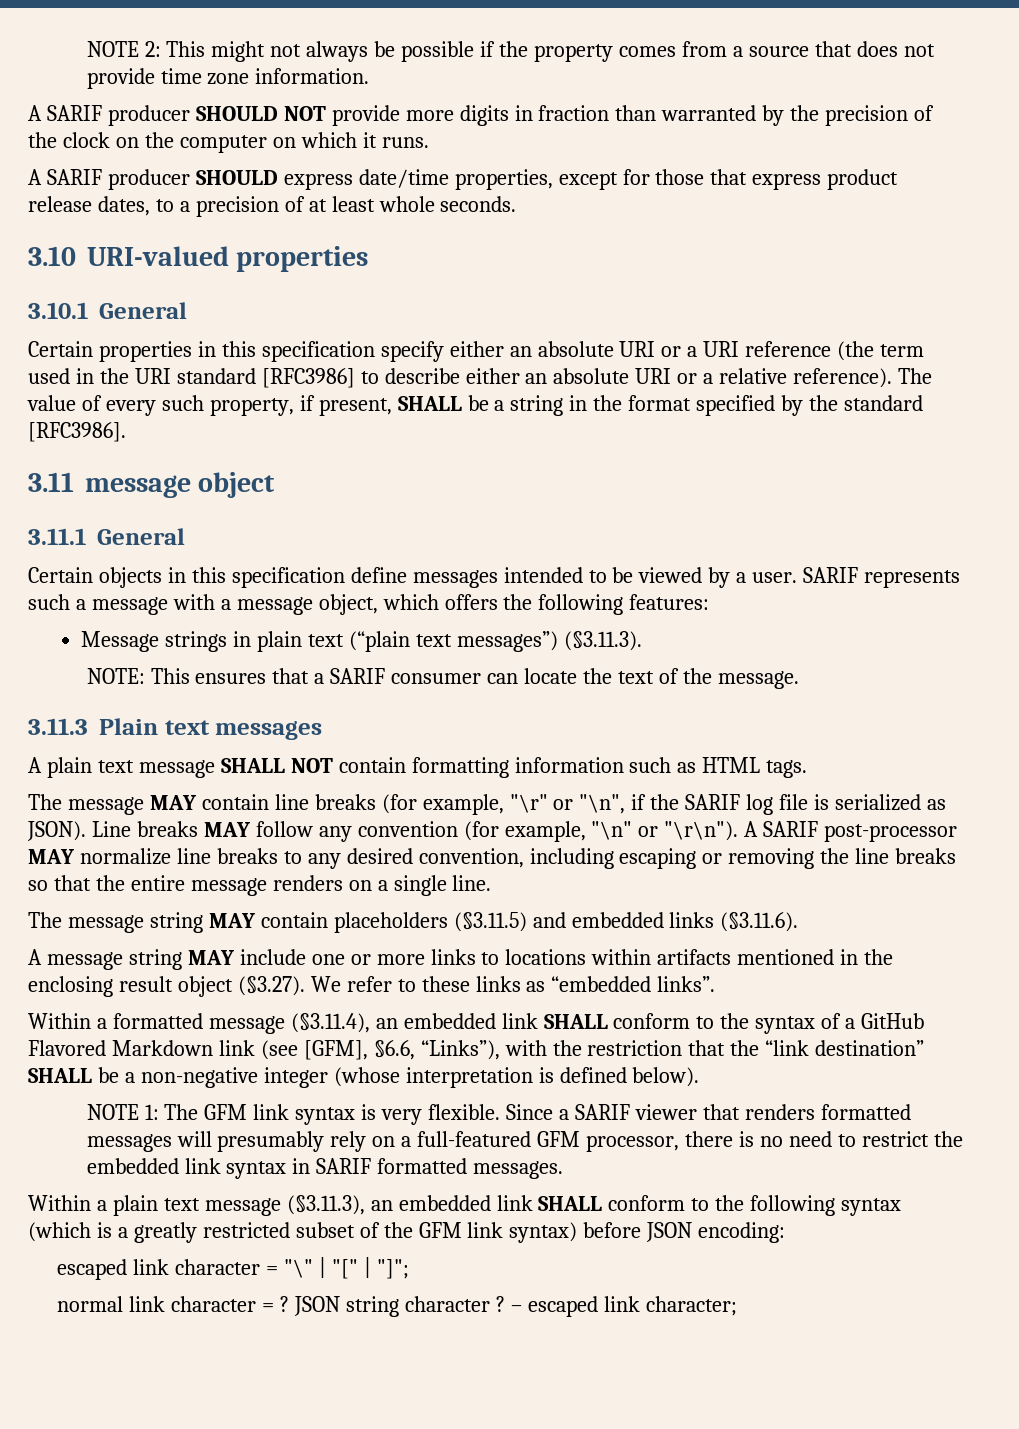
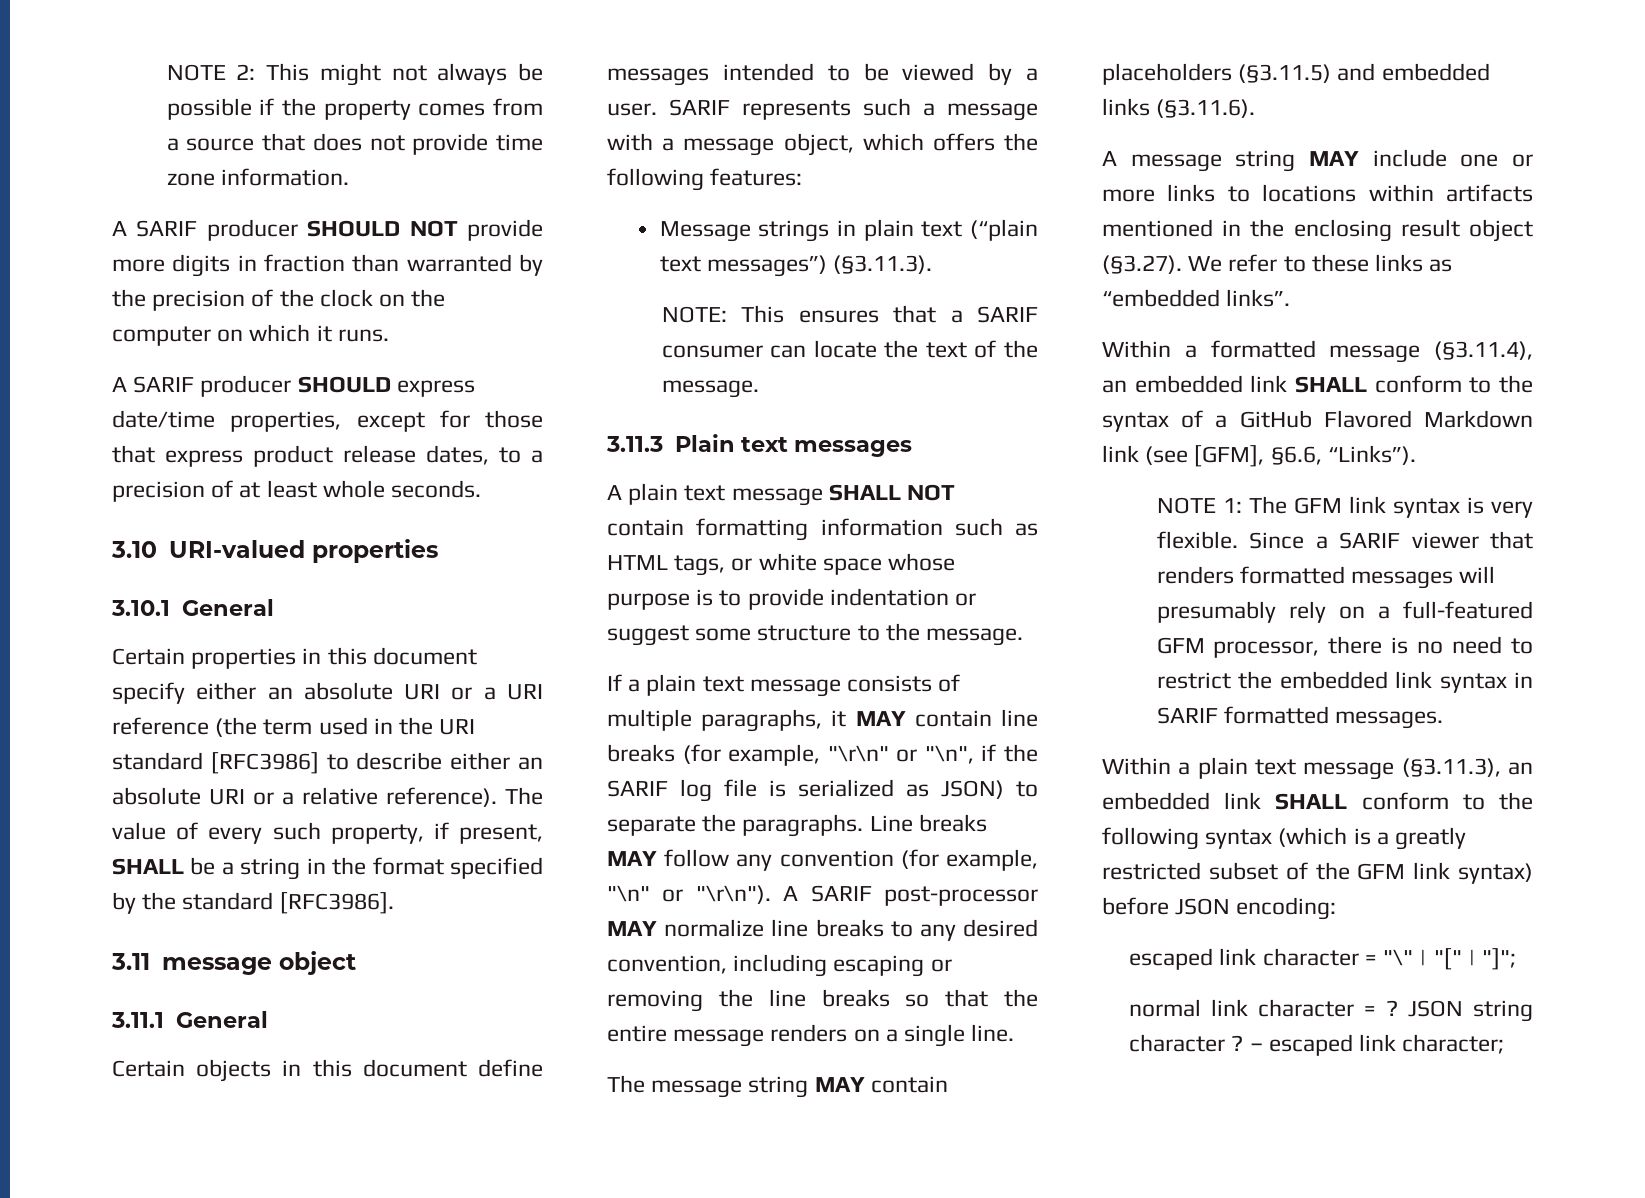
[261,341,375,362] specification -> [372,647,477,665] document
[231,567,345,588] specification -> [362,1059,467,1077] document
[766,760,808,778] [28,794,144,815] tags. // The message -> [674,553,956,576] [607,588,977,610] [607,623,1024,646] [607,674,961,697] [607,709,847,732] tags, or white space whose purpose is to provide indentation or suggest some structure to the message. // If a plain text message consists of multiple paragraphs, it
[509,794,548,813] "\r" -> [827,745,889,762] "\r\n"
[27,821,86,841] JSON). -> [941,780,1038,799] [607,814,864,837] JSON) to separate the paragraphs.
[420,1040,925,1060] [28,1067,700,1088] “Links”), with the restriction that the “link destination” SHALL be a non-negative integer (whose interpretation is defined below). -> [1327,445,1416,465] “Links”).

